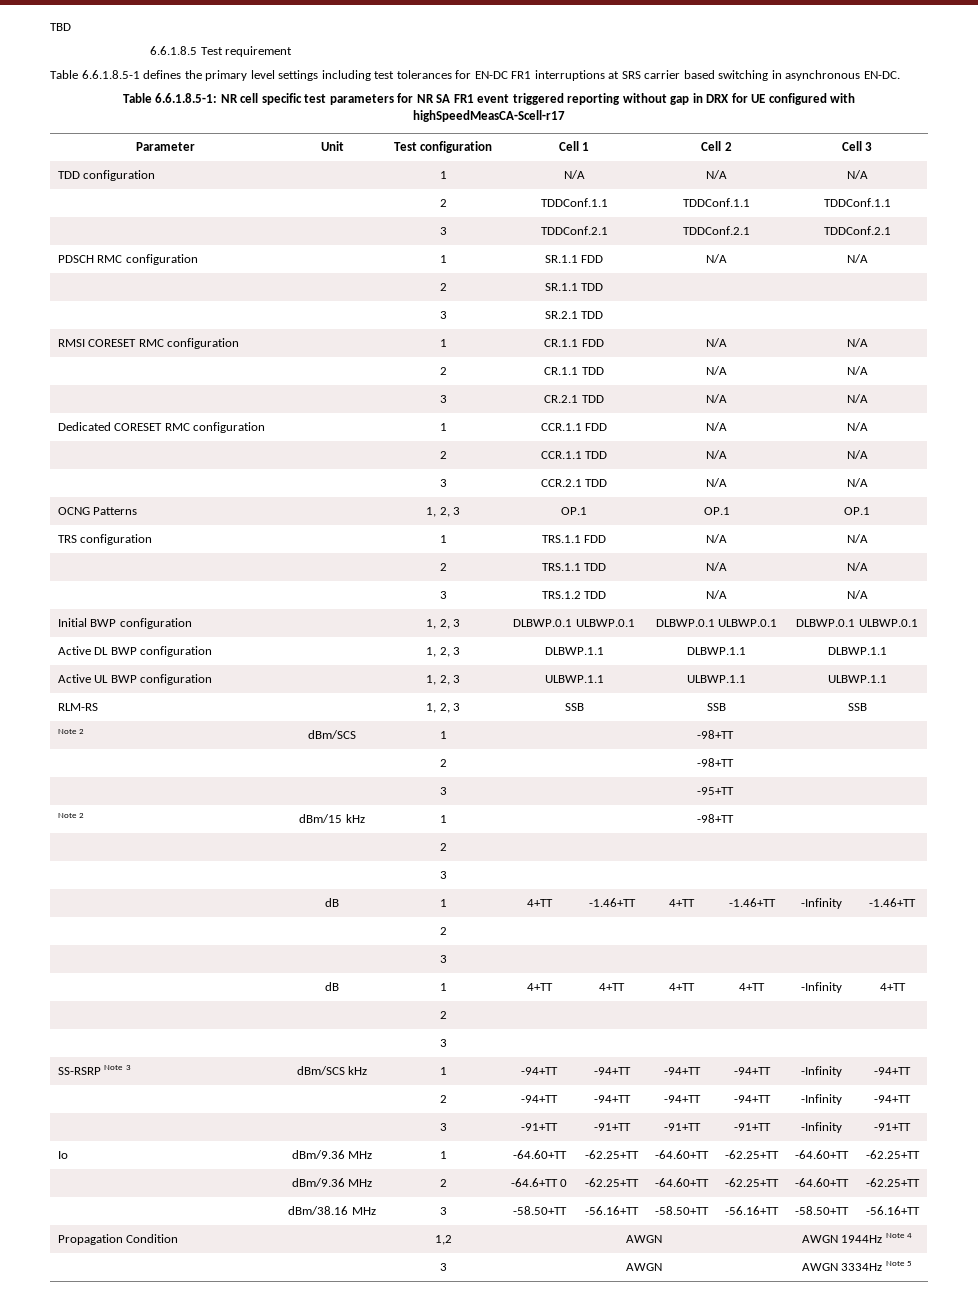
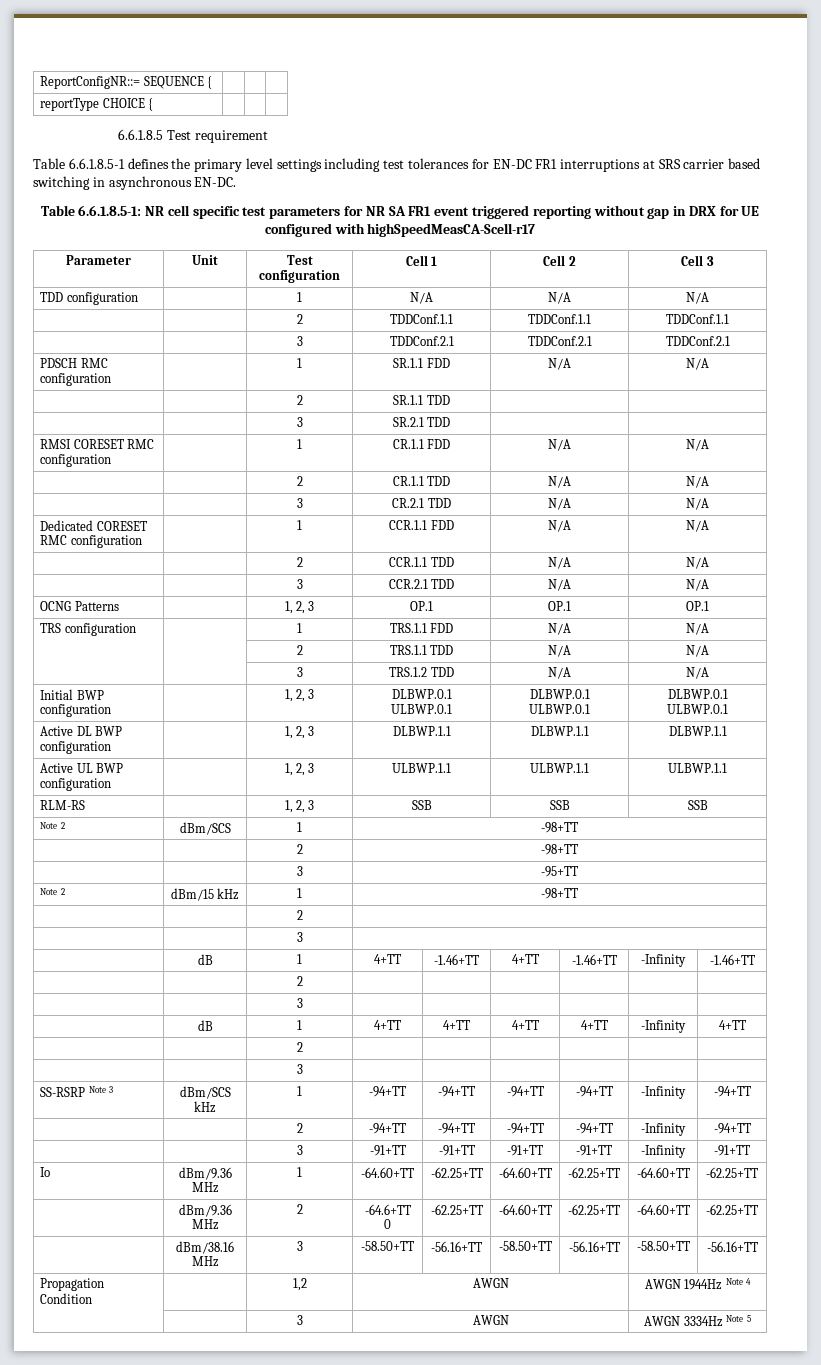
[50,23,71,31] TBD -> [40,76,213,89] [40,98,154,111] ReportConfigNR::= SEQUENCE { | | | // reportType CHOICE { | | |

